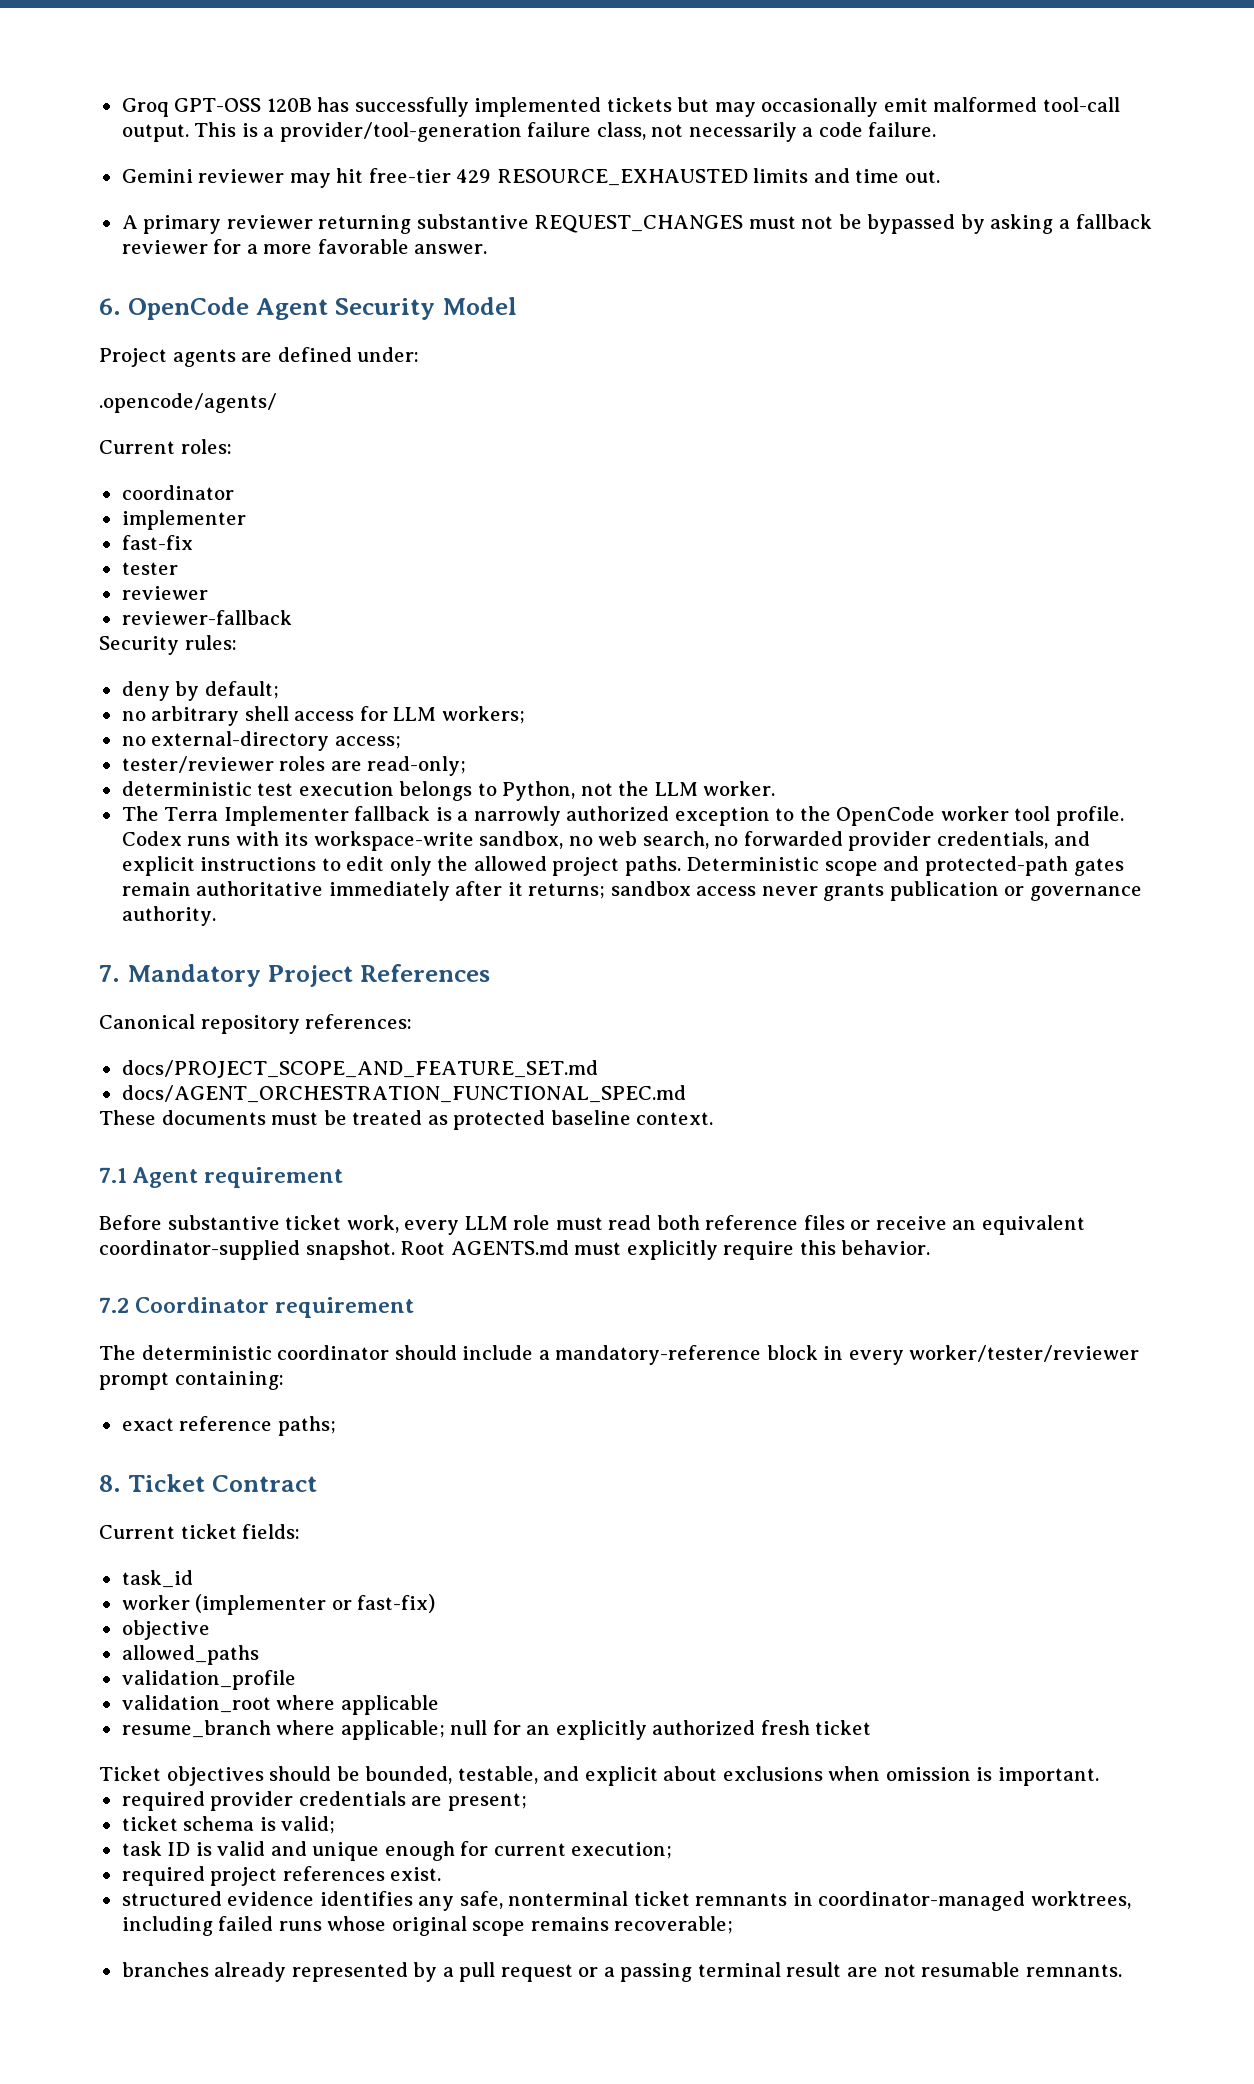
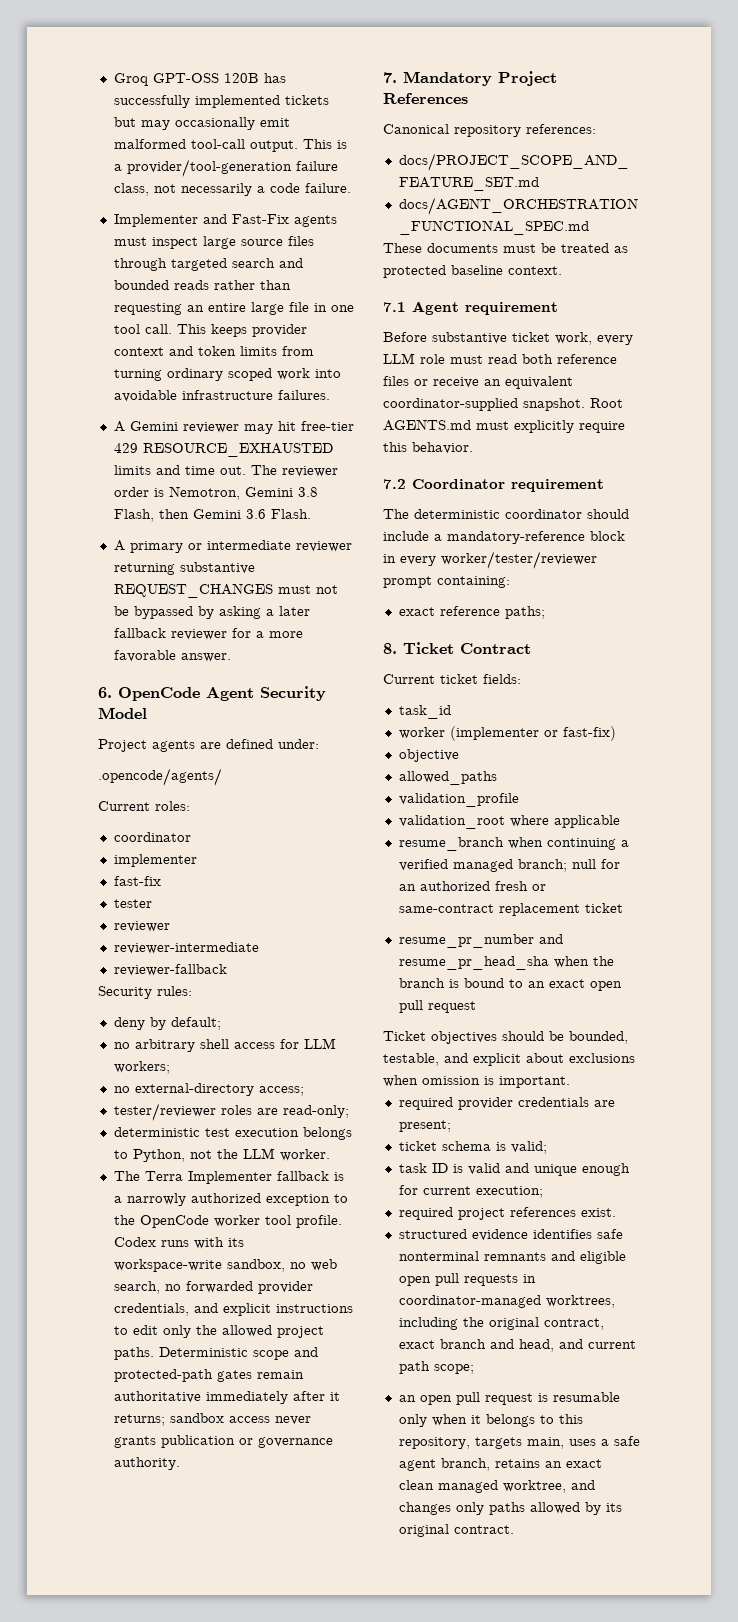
(937, 129) none -> [113,214,337,227] [113,236,314,249] [113,258,303,271] [113,280,291,290] [113,302,354,315] [113,324,307,337] [113,346,314,356] [113,368,341,381] [113,390,330,402] [113,421,125,432] Implementer and Fast-Fix agents must inspect large source files through targeted search and bounded reads rather than requesting an entire large file in one tool call. This keeps provider context and token limits from turning ordinary scoped work into avoidable infrastructure failures. // A
(940, 176) none -> [250,465,338,477] [113,486,318,500] [113,509,311,522] The reviewer order is Nemotron, Gemini 3.8 Flash, then Gemini 3.6 Flash.
(222, 224) none -> [187,540,291,550] or intermediate
(1070, 224) none -> [278,606,310,616] later
(208, 593) none -> [113,942,259,954] // reviewer-intermediate
[276,1720,445,1740] where applicable; -> [507,837,629,850] [398,859,567,872] when continuing a verified managed branch;
[555,1720,647,1740] explicitly -> (416, 887) none
[815,1720,872,1735] ticket -> [531,884,546,891] [398,903,623,916] [398,934,563,948] [398,956,614,970] [398,978,622,991] [398,1000,476,1013] or same-contract replacement ticket // resume_pr_number and resume_pr_head_sha when the branch is bound to an exact open pull request
[418,1891,1131,1911] [121,1916,734,1936] [121,1962,1122,1982] any safe, nonterminal ticket remnants in coordinator-managed worktrees, including failed runs whose original scope remains recoverable; // branches already represented by a pull request or a passing terminal result are not resumable remnants. -> [596,1229,623,1239] [398,1251,626,1264] [398,1273,536,1286] [398,1295,615,1308] [398,1317,604,1330] [398,1339,636,1352] [398,1361,474,1374] [398,1392,620,1405] [398,1414,583,1427] [398,1436,640,1449] [398,1458,602,1471] [398,1480,595,1493] [398,1502,622,1515] [398,1524,514,1537] safe nonterminal remnants and eligible open pull requests in coordinator-managed worktrees, including the original contract, exact branch and head, and current path scope; // an open pull request is resumable only when it belongs to this repository, targets main, uses a safe agent branch, retains an exact clean managed worktree, and changes only paths allowed by its original contract.

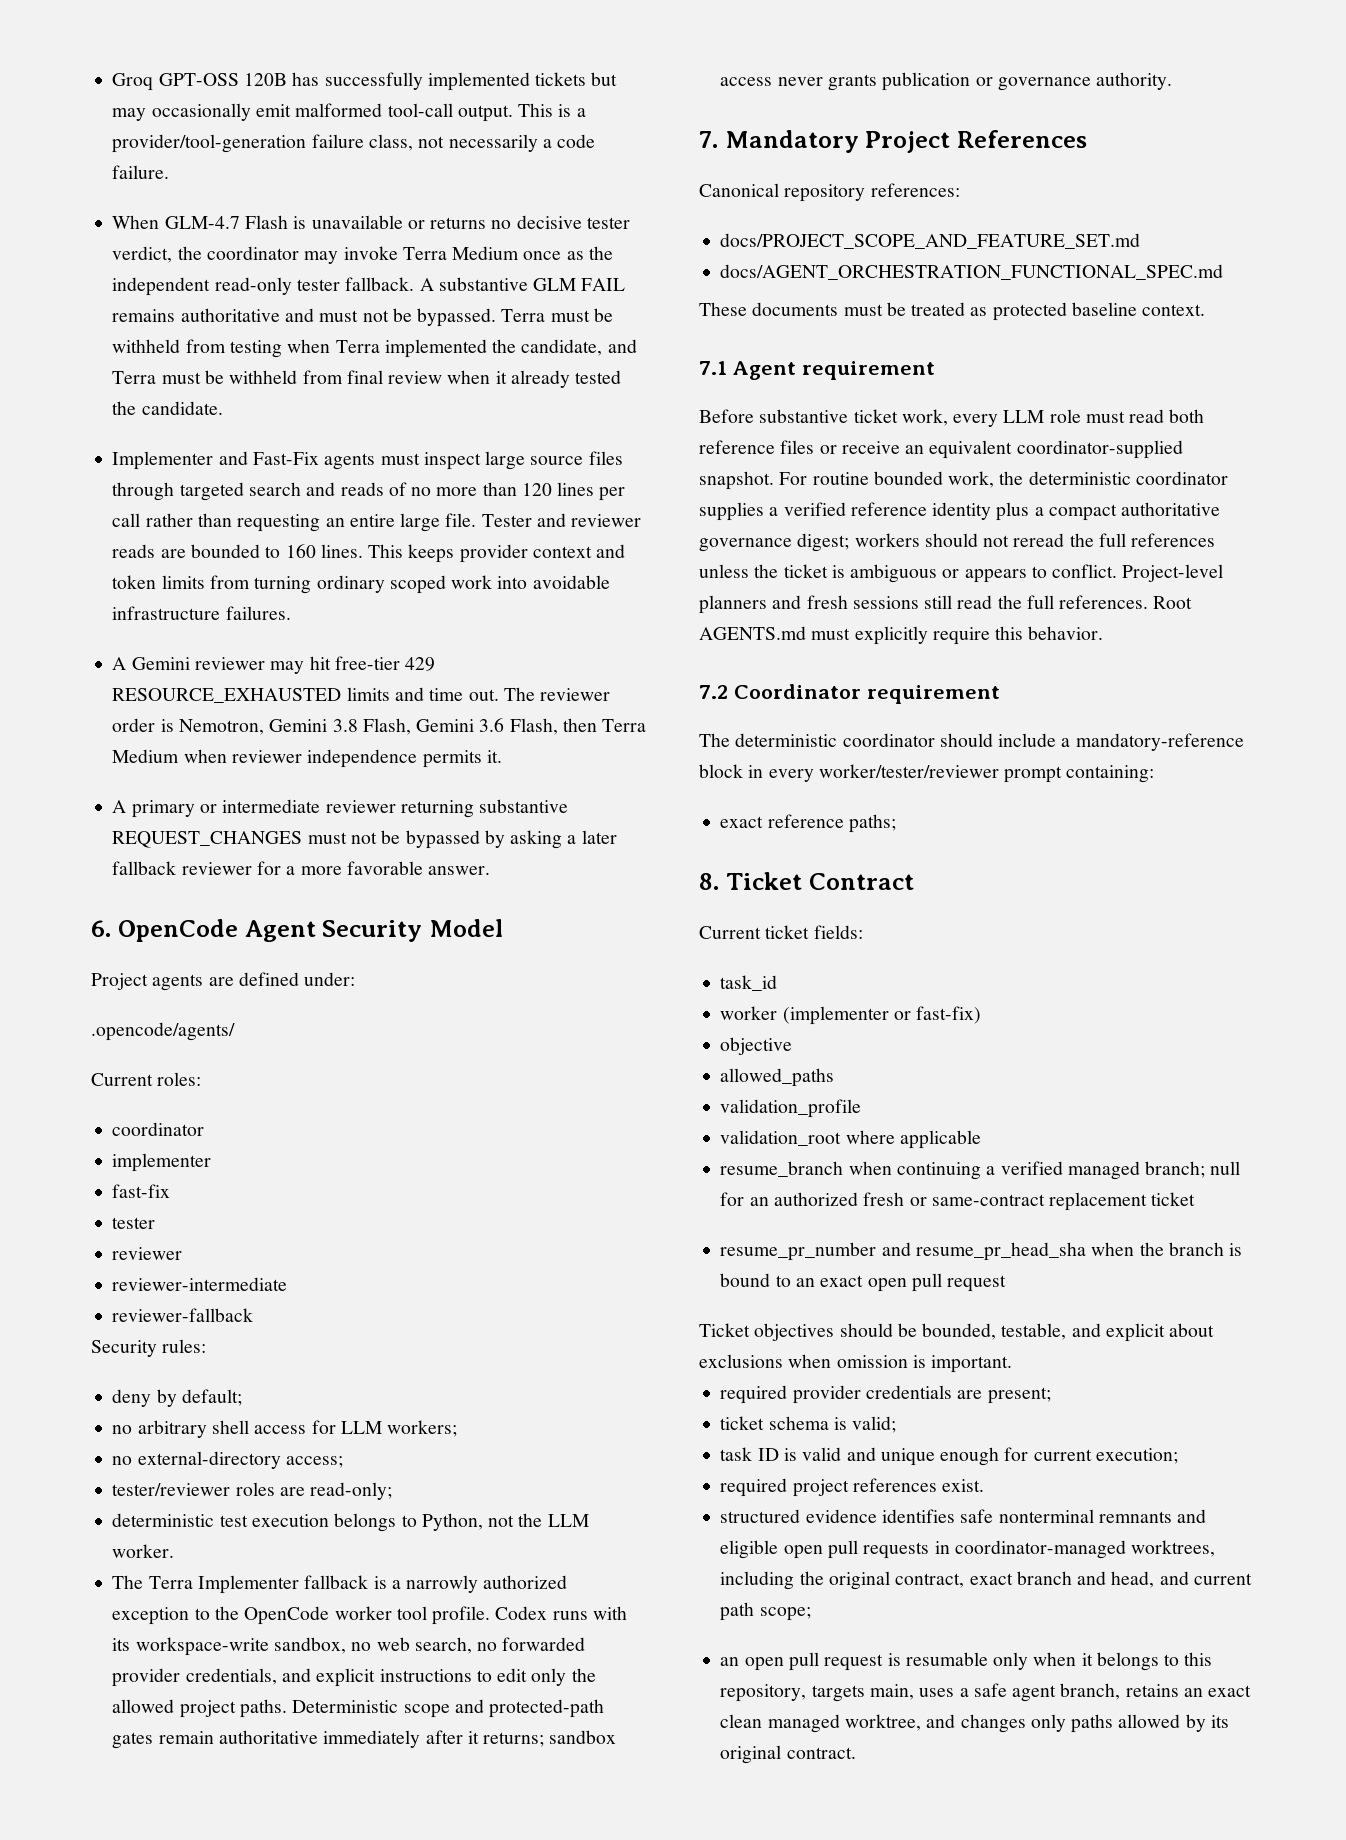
(351, 188) none -> [112,215,630,229] [112,246,613,264] [112,277,626,296] [112,308,613,327] [112,339,637,358] [112,370,622,388] [112,401,223,415] // When GLM-4.7 Flash is unavailable or returns no decisive tester verdict, the coordinator may invoke Terra Medium once as the independent read-only tester fallback. A substantive GLM FAIL remains authoritative and must not be bypassed. Terra must be withheld from testing when Terra implemented the candidate, and Terra must be withheld from final review when it already tested the candidate.
[113,280,209,290] bounded reads -> [340,482,626,501] [112,513,141,527] reads of no more than 120 lines per call
[288,302,354,312] [113,324,172,334] file in one tool call. -> [445,513,642,527] [112,544,363,558] file. Tester and reviewer reads are bounded to 160 lines.
[158,509,189,519] then -> (411, 726) none
[270,509,311,519] Flash. -> [509,718,647,735] [112,749,502,768] Flash, then Terra Medium when reviewer independence permits it.
(585, 404) none -> [779,471,1228,488] [699,502,1221,521] [699,533,1216,552] [699,564,1224,583] [699,595,1149,614] For routine bounded work, the deterministic coordinator supplies a verified reference identity plus a compact authoritative governance digest; workers should not reread the full references unless the ticket is ambiguous or appears to conflict. Project-level planners and fresh sessions still read the full references.

